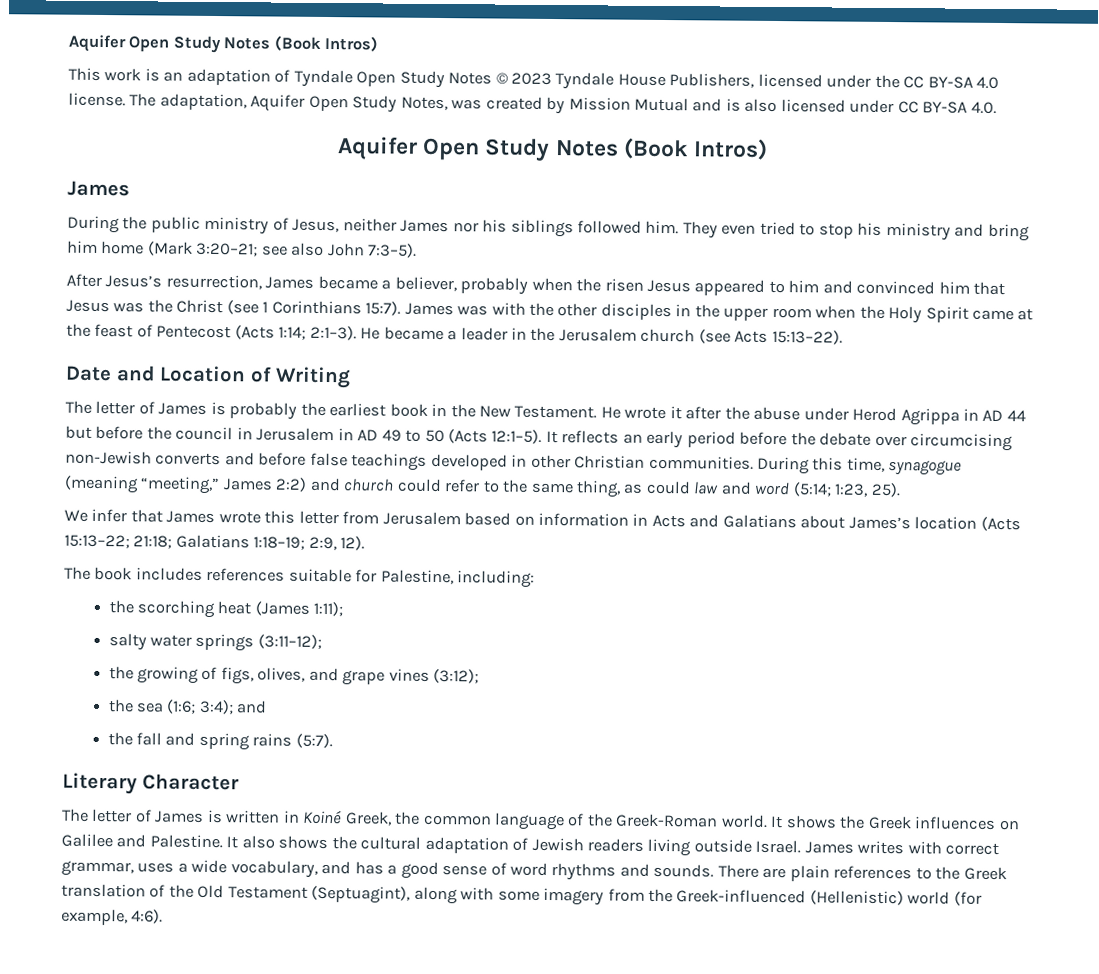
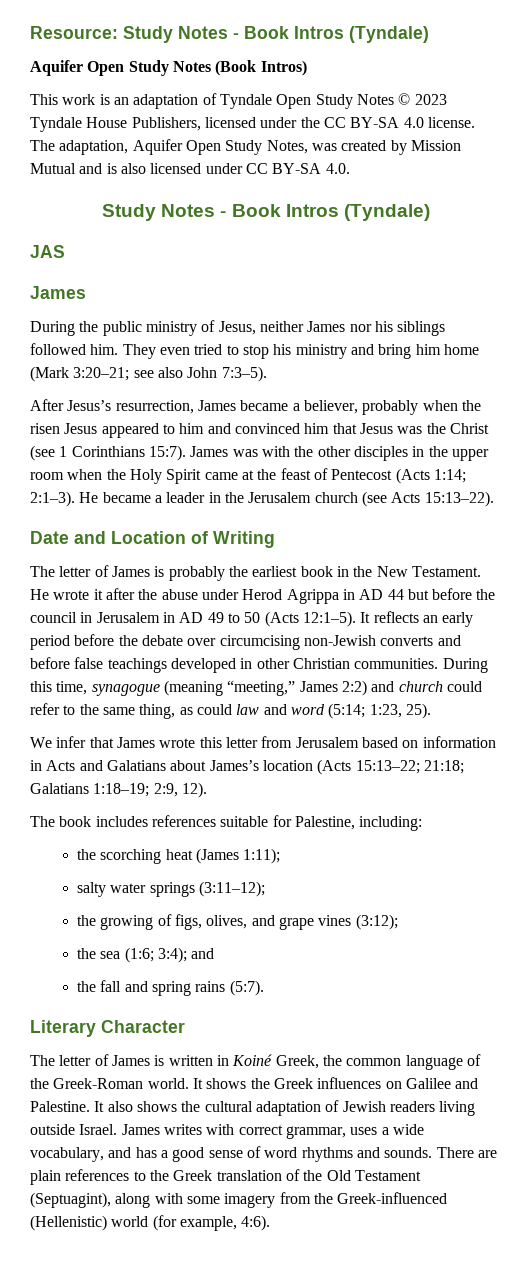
(68, 43) none -> [30,26,429,43] Resource: Study Notes - Book Intros (Tyndale) //
[336,136,769,161] Aquifer Open Study Notes (Book Intros) -> [102,204,430,221] [30,245,65,258] Study Notes - Book Intros (Tyndale) // JAS

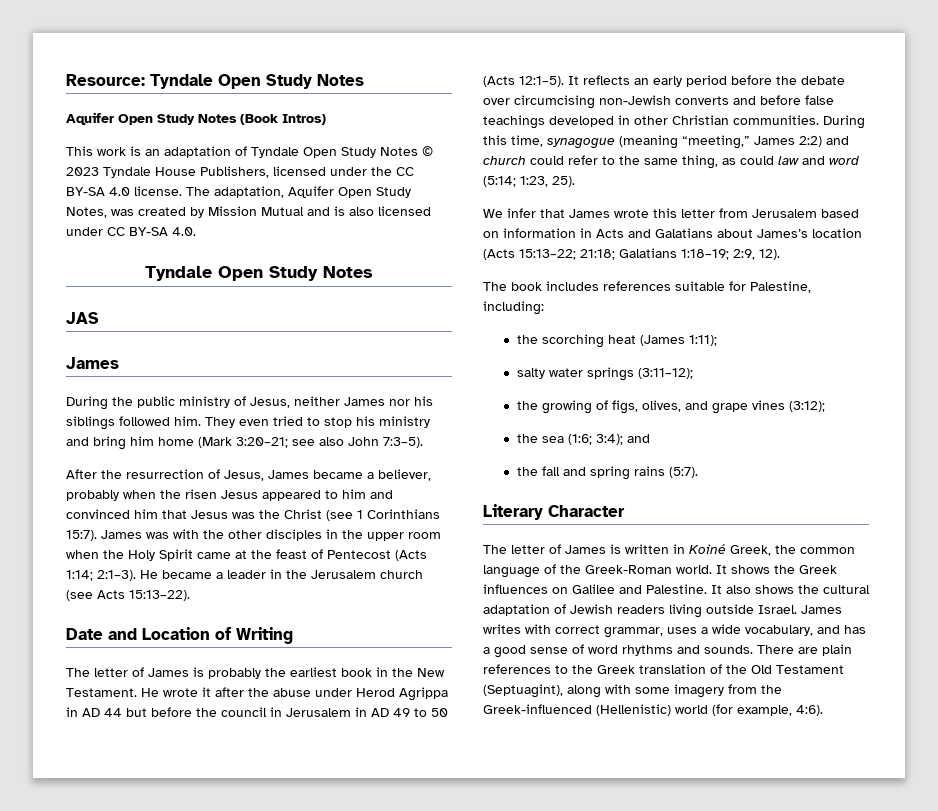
[123,26,429,43] Study Notes - Book Intros (Tyndale) -> [150,74,364,89] Tyndale Open Study Notes
[102,204,430,221] Study Notes - Book Intros (Tyndale) -> [145,266,373,281] Tyndale Open Study Notes
[67,400,194,414] Jesus’s resurrection, -> [101,469,264,481] the resurrection of Jesus,

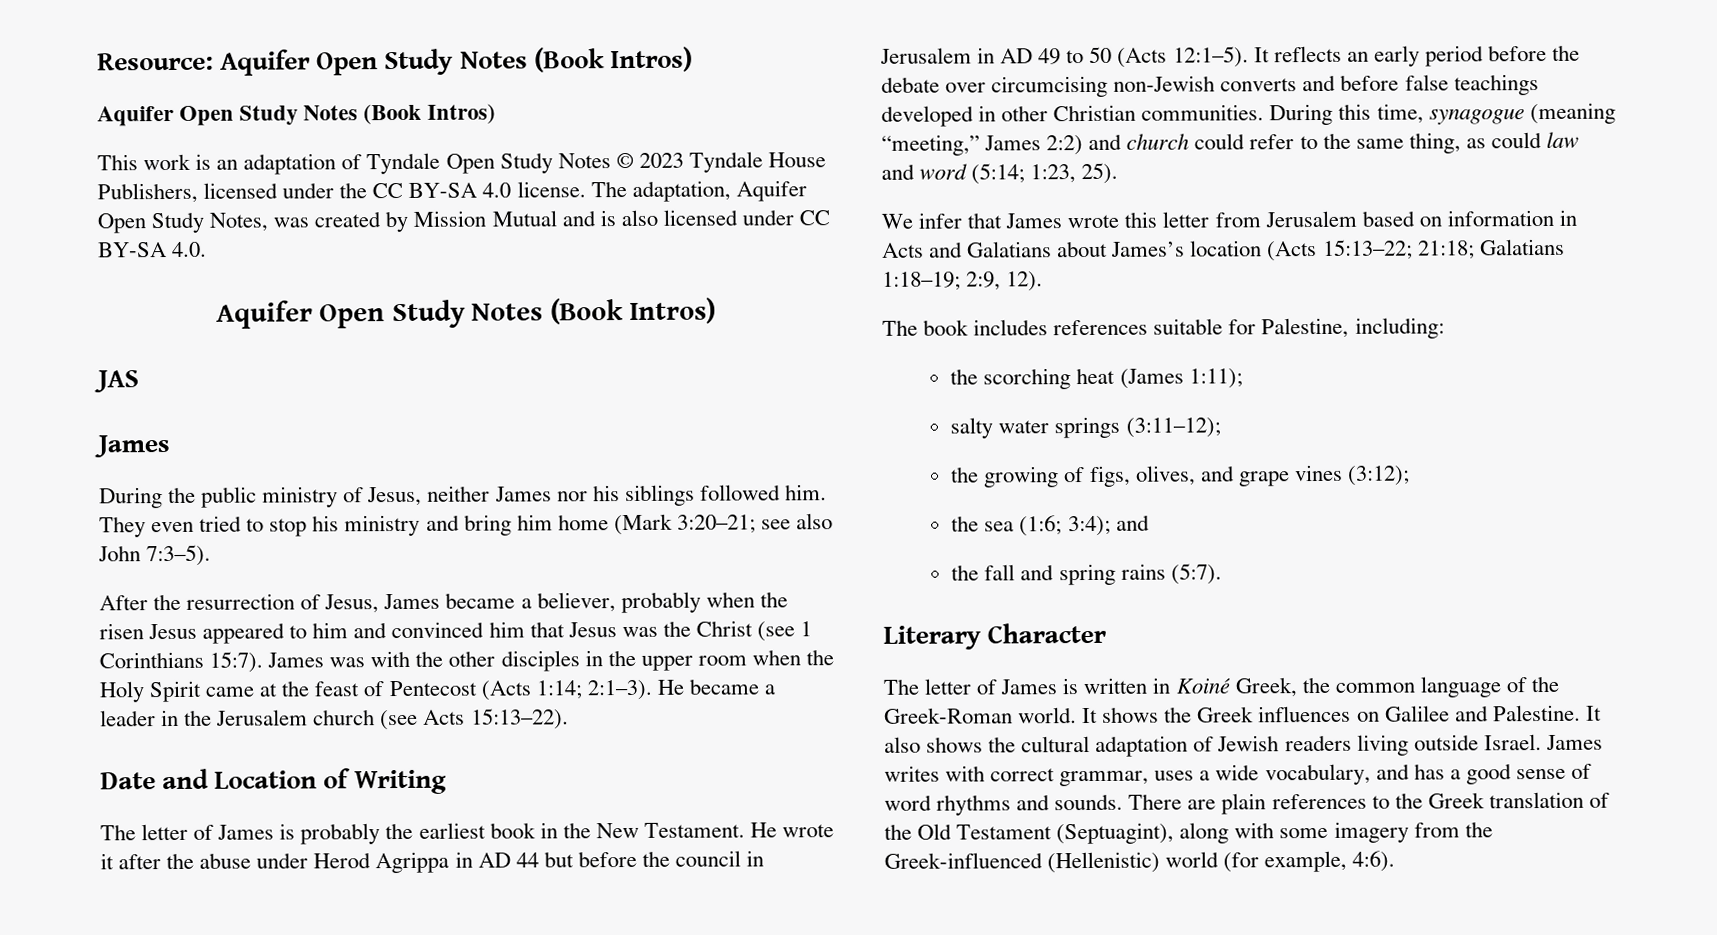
[150,74,364,89] Tyndale Open Study Notes -> [220,46,693,76] Aquifer Open Study Notes (Book Intros)
[145,266,373,281] Tyndale Open Study Notes -> [215,297,717,329] Aquifer Open Study Notes (Book Intros)

